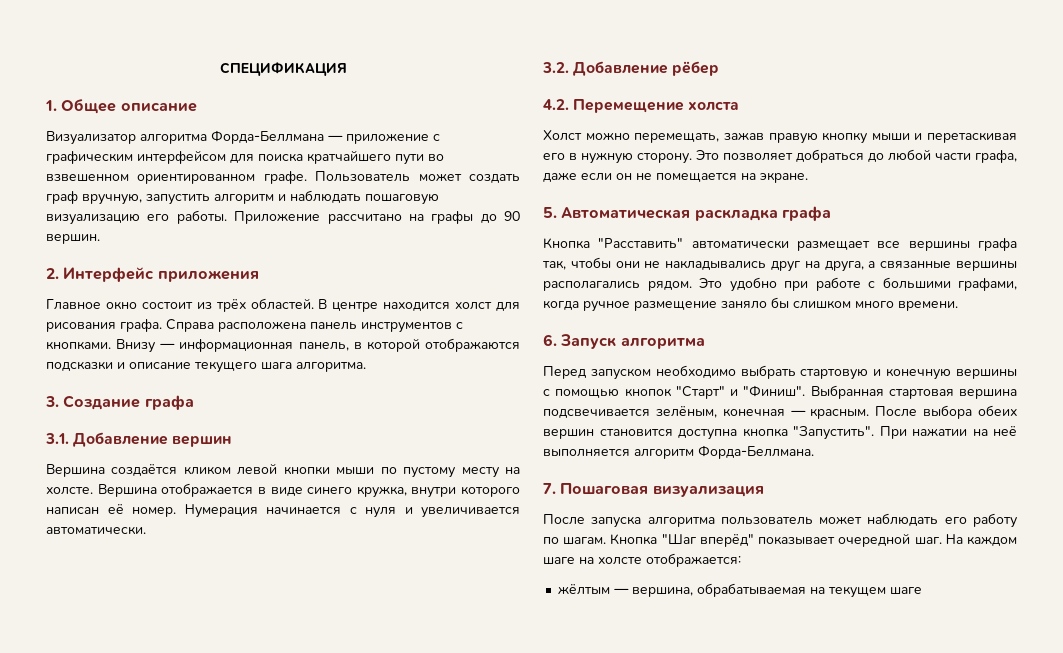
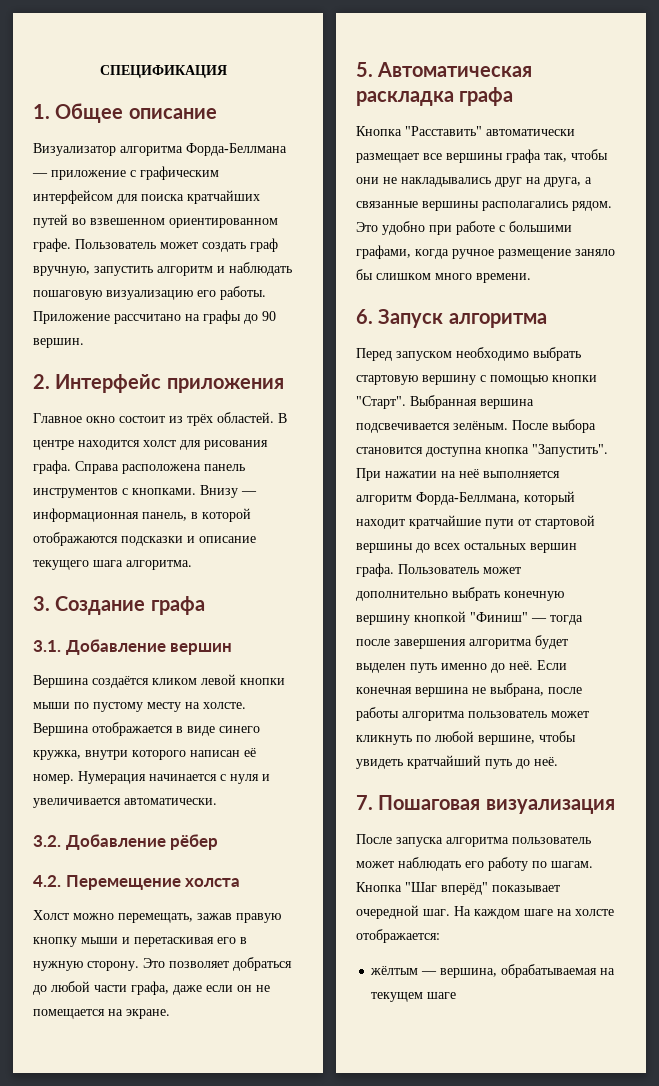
[307,150,424,165] кратчайшего пути -> [187,190,260,204] [33,214,68,228] кратчайших путей
[873,368,1017,380] [543,385,1017,399] [543,405,1017,419] [543,429,594,439] и конечную вершины с помощью кнопок "Старт" и "Финиш". Выбранная стартовая вершина подсвечивается зелёным, конечная — красным. После выбора обеих вершин -> [422,375,597,385] [356,395,534,409] [356,419,596,433] вершину с помощью кнопки "Старт". Выбранная вершина подсвечивается зелёным. После выбора
[698,445,814,459] Форда-Беллмана. -> [416,491,575,505] [356,515,595,529] [356,543,577,553] [356,563,521,577] [356,587,564,601] [356,611,583,625] [356,635,568,649] [356,660,567,673] [356,683,582,697] [356,707,589,721] [356,731,576,745] [356,755,558,769] Форда-Беллмана, который находит кратчайшие пути от стартовой вершины до всех остальных вершин графа. Пользователь может дополнительно выбрать конечную вершину кнопкой "Финиш" — тогда после завершения алгоритма будет выделен путь именно до неё. Если конечная вершина не выбрана, после работы алгоритма пользователь может кликнуть по любой вершине, чтобы увидеть кратчайший путь до неё.

